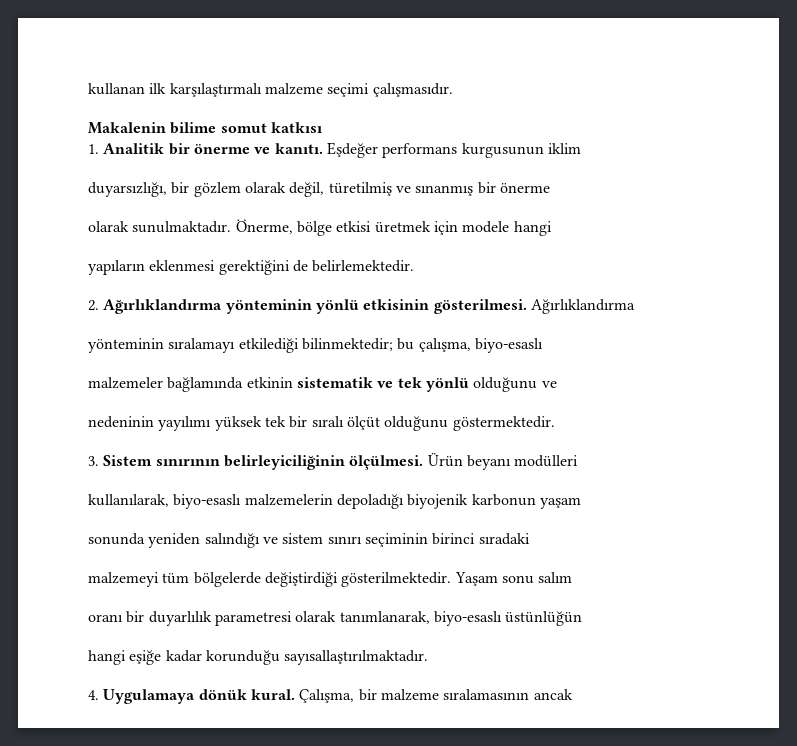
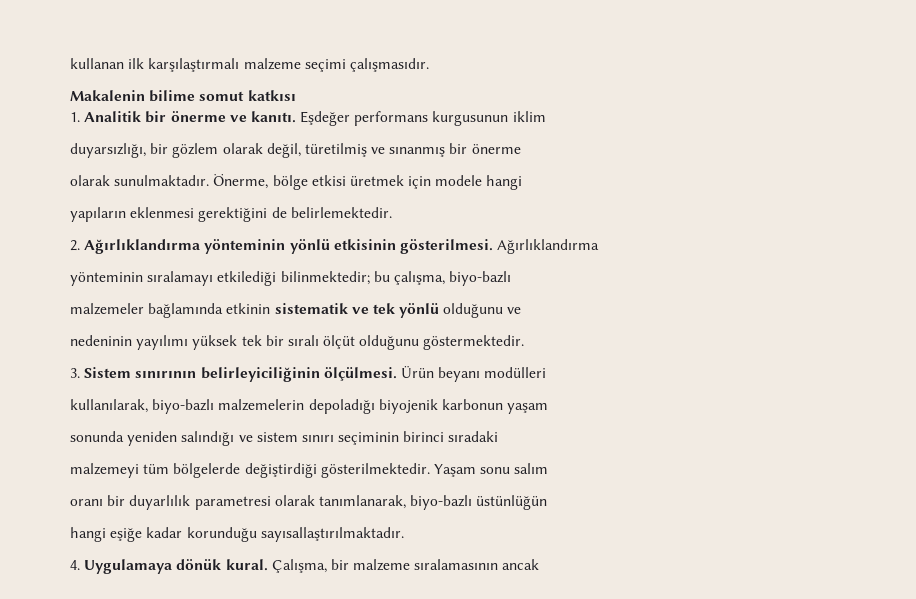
[474,338,543,353] biyo-esaslı -> [449,271,512,286] biyo-bazlı
[173,494,242,509] biyo-esaslı -> [152,399,215,414] biyo-bazlı
[433,611,502,626] biyo-esaslı -> [410,495,473,510] biyo-bazlı

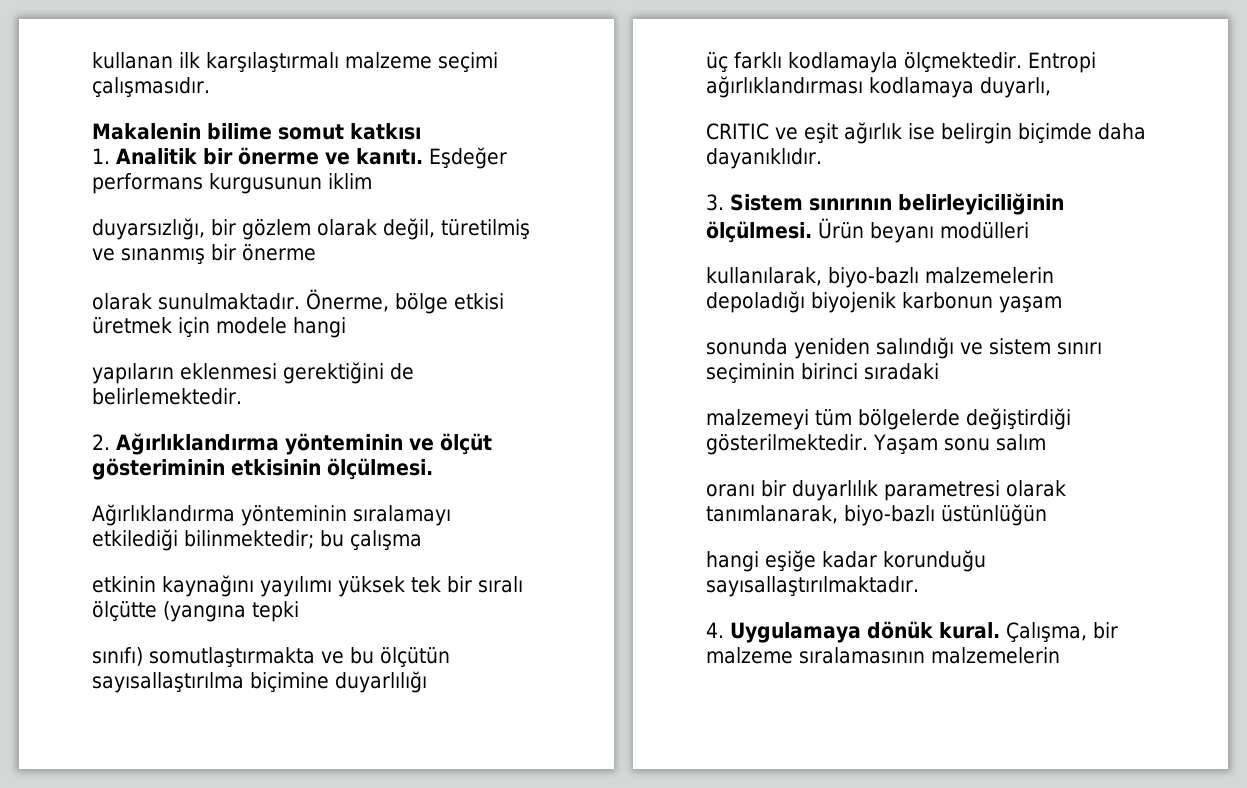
[289,239,600,254] yönlü etkisinin gösterilmesi. Ağırlıklandırma // -> [409,433,492,455] [92,458,433,480] [92,504,235,526] ve ölçüt gösteriminin etkisinin ölçülmesi. // Ağırlıklandırma
[393,271,512,286] [70,303,522,318] [70,335,132,346] çalışma, biyo-bazlı // malzemeler bağlamında etkinin sistematik ve tek yönlü olduğunu ve // nedeninin -> [350,530,422,551] [92,575,254,597] çalışma // etkinin kaynağını
[323,335,525,350] ölçüt olduğunu göstermektedir. -> [92,601,299,622] [92,647,450,668] [92,671,427,693] [706,52,1096,73] [706,76,1051,98] [706,122,1146,144] [706,148,822,169] ölçütte (yangına tepki // sınıfı) somutlaştırmakta ve bu ölçütün sayısallaştırılma biçimine duyarlılığı // üç farklı kodlamayla ölçmektedir. Entropi ağırlıklandırması kodlamaya duyarlı, // CRITIC ve eşit ağırlık ise belirgin biçimde daha dayanıklıdır.
[502,559,540,570] ancak -> [931,647,1060,664] malzemelerin

